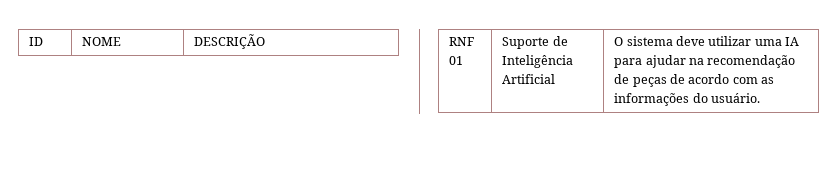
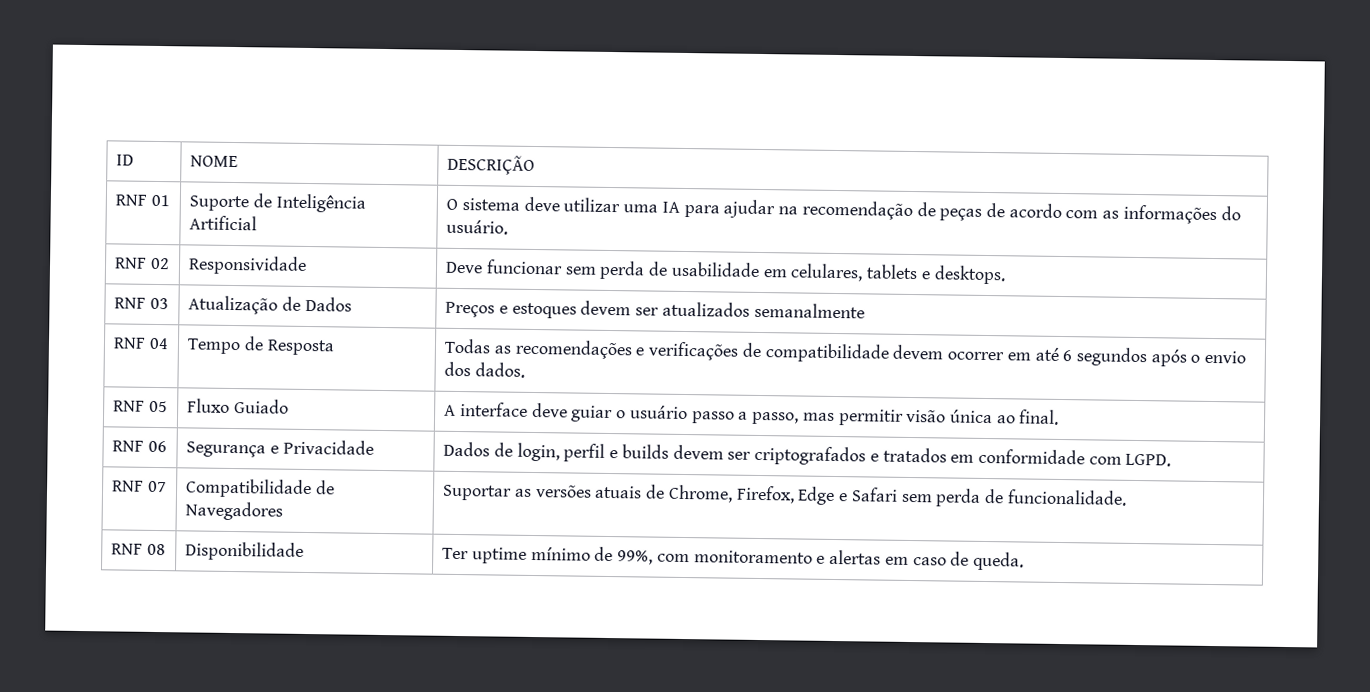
(760, 98) none -> [114,257,171,270] [188,255,308,275] [445,259,1006,285] [114,297,170,310] [188,295,352,315] [445,300,865,319] [113,337,170,350] [187,336,335,356] [444,338,1247,367] [444,361,526,378] [113,400,169,413] [187,398,290,414] [444,402,1060,426] [112,440,168,453] [186,439,374,458] [443,441,1172,467] [112,480,168,493] [185,478,336,499] [185,501,284,521] [442,484,1127,507] [111,543,167,556] [185,541,305,561] [442,546,1025,571] // RNF 02 | Responsividade | Deve funcionar sem perda de usabilidade em celulares, tablets e desktops. // RNF 03 | Atualização de Dados | Preços e estoques devem ser atualizados semanalmente // RNF 04 | Tempo de Resposta | Todas as recomendações e verificações de compatibilidade devem ocorrer em até 6 segundos após o envio dos dados. // RNF 05 | Fluxo Guiado | A interface deve guiar o usuário passo a passo, mas permitir visão única ao final. // RNF 06 | Segurança e Privacidade | Dados de login, perfil e builds devem ser criptografados e tratados em conformidade com LGPD. // RNF 07 | Compatibilidade de Navegadores | Suportar as versões atuais de Chrome, Firefox, Edge e Safari sem perda de funcionalidade. // RNF 08 | Disponibilidade | Ter uptime mínimo de 99%, com monitoramento e alertas em caso de queda.

